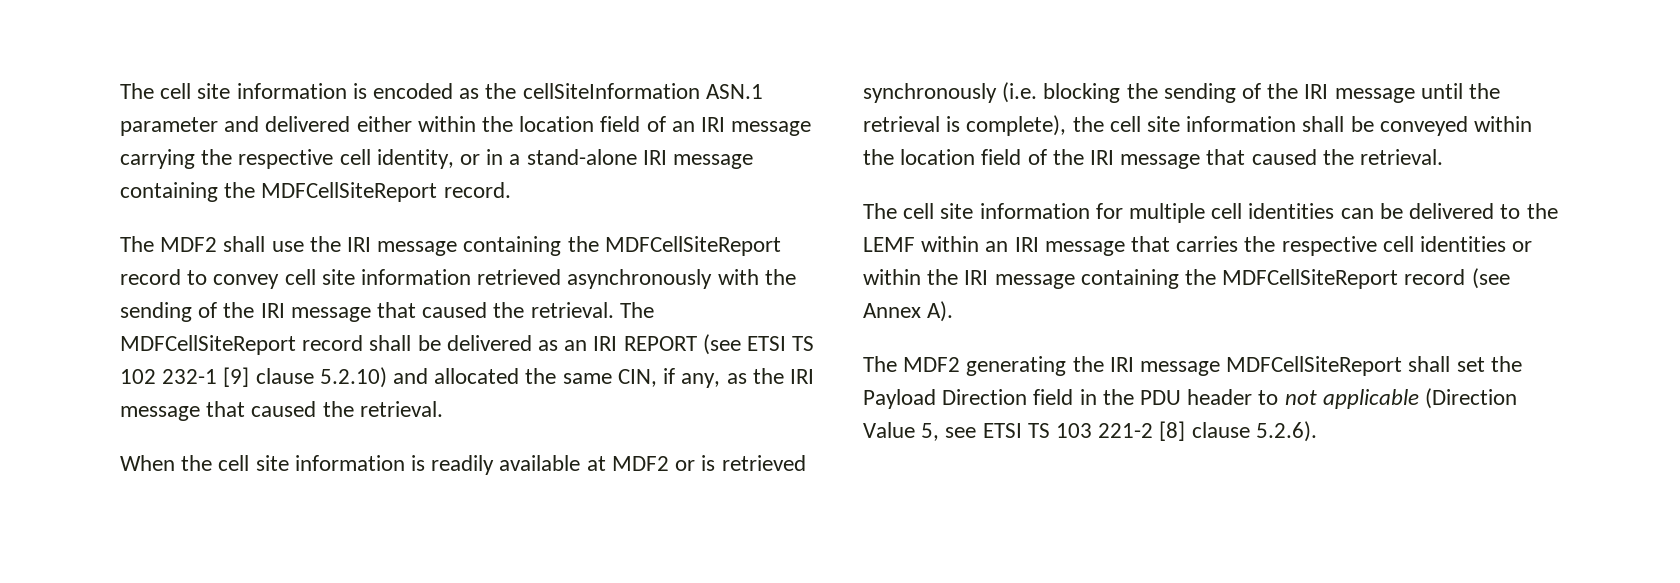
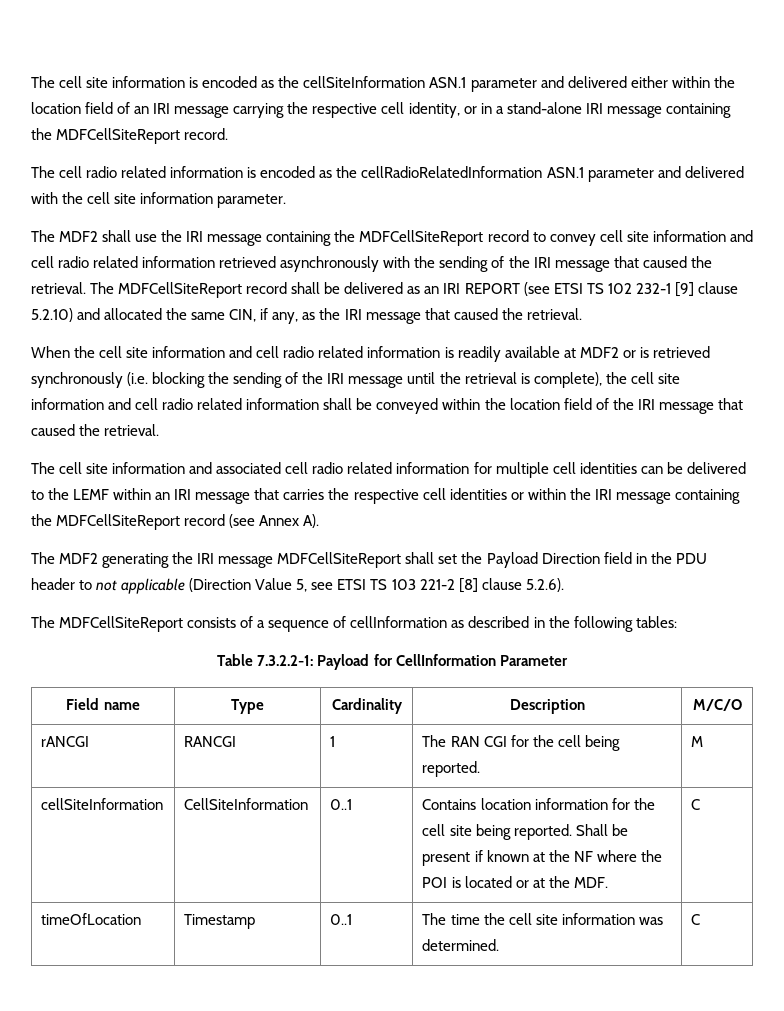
(511, 190) none -> [31,166,744,182] [31,192,287,208] // The cell radio related information is encoded as the cellRadioRelatedInformation ASN.1 parameter and delivered with the cell site information parameter.
(472, 277) none -> [729,230,753,242] [31,256,216,268] and cell radio related information
(405, 463) none -> [229,346,441,358] and cell radio related information
(1297, 124) none -> [108,398,320,410] and cell radio related information
(1090, 211) none -> [189,462,470,474] and associated cell radio related information
(1317, 431) none -> [31,616,677,632] [217,654,568,670] [66,698,140,710] [231,699,265,714] [331,698,403,714] [509,699,585,714] [692,699,742,711] [41,736,90,747] [184,736,237,747] [330,736,336,747] [422,735,620,751] [422,761,481,777] [691,736,704,747] [41,798,164,810] [184,798,309,810] [330,799,353,810] [422,798,655,810] [422,824,628,840] [422,850,662,866] [422,876,608,888] [691,799,701,810] [41,913,142,925] [184,914,256,929] [330,914,353,925] [422,913,663,925] [422,939,500,951] [691,914,701,925] // The MDFCellSiteReport consists of a sequence of cellInformation as described in the following tables: // Table 7.3.2.2-1: Payload for CellInformation Parameter // Field name | Type | Cardinality | Description | M/C/O // rANCGI | RANCGI | 1 | The RAN CGI for the cell being reported. | M // cellSiteInformation | CellSiteInformation | 0..1 | Contains location information for the cell site being reported. Shall be present if known at the NF where the POI is located or at the MDF. | C // timeOfLocation | Timestamp | 0..1 | The time the cell site information was determined. | C

